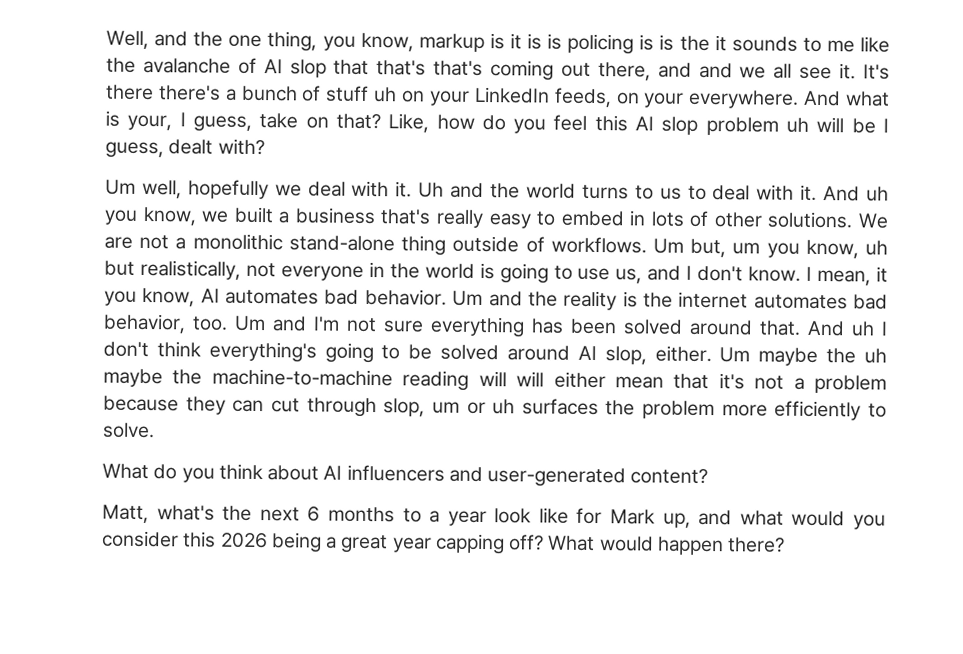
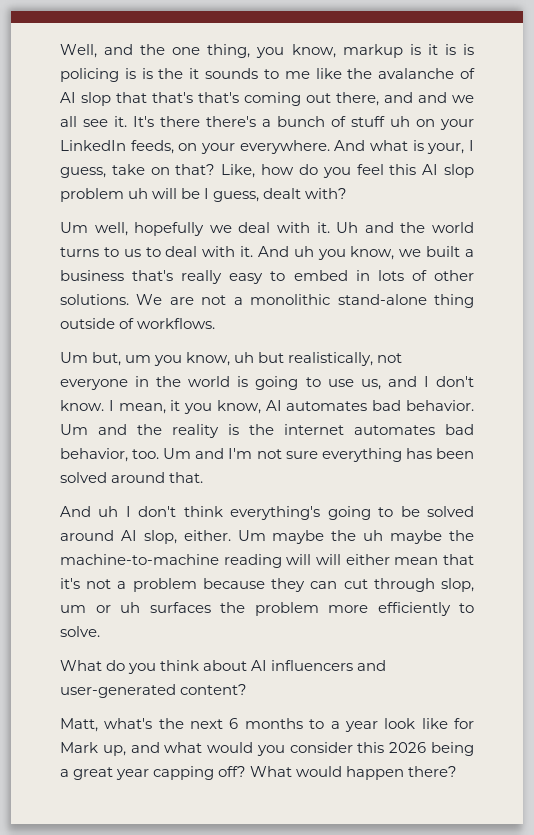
(647, 245) none -> (216, 323) //
(801, 328) none -> (204, 477) //

